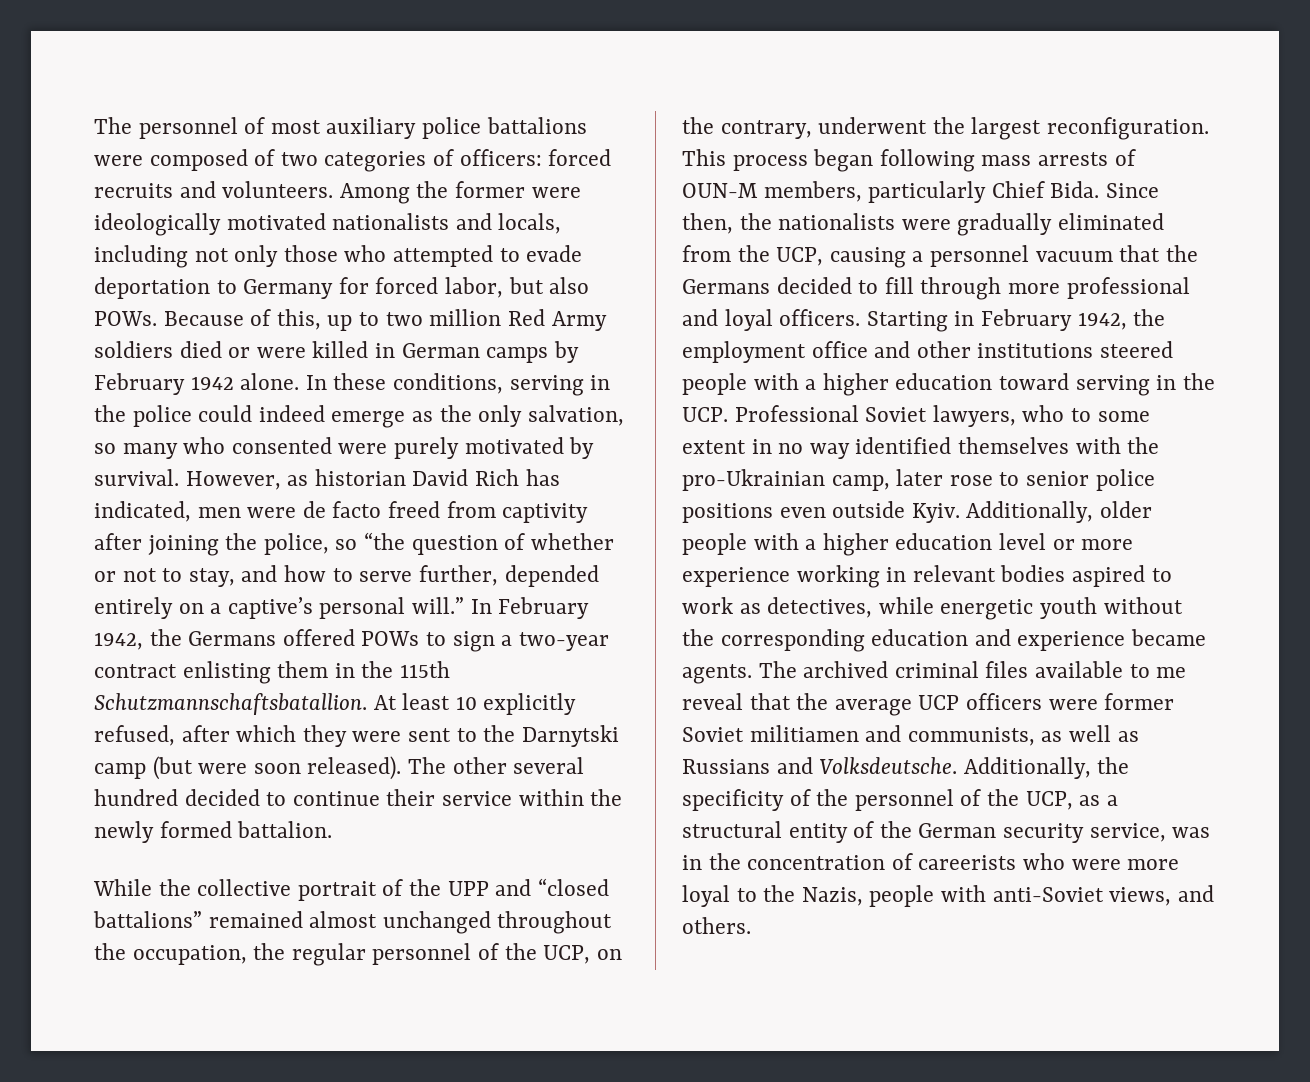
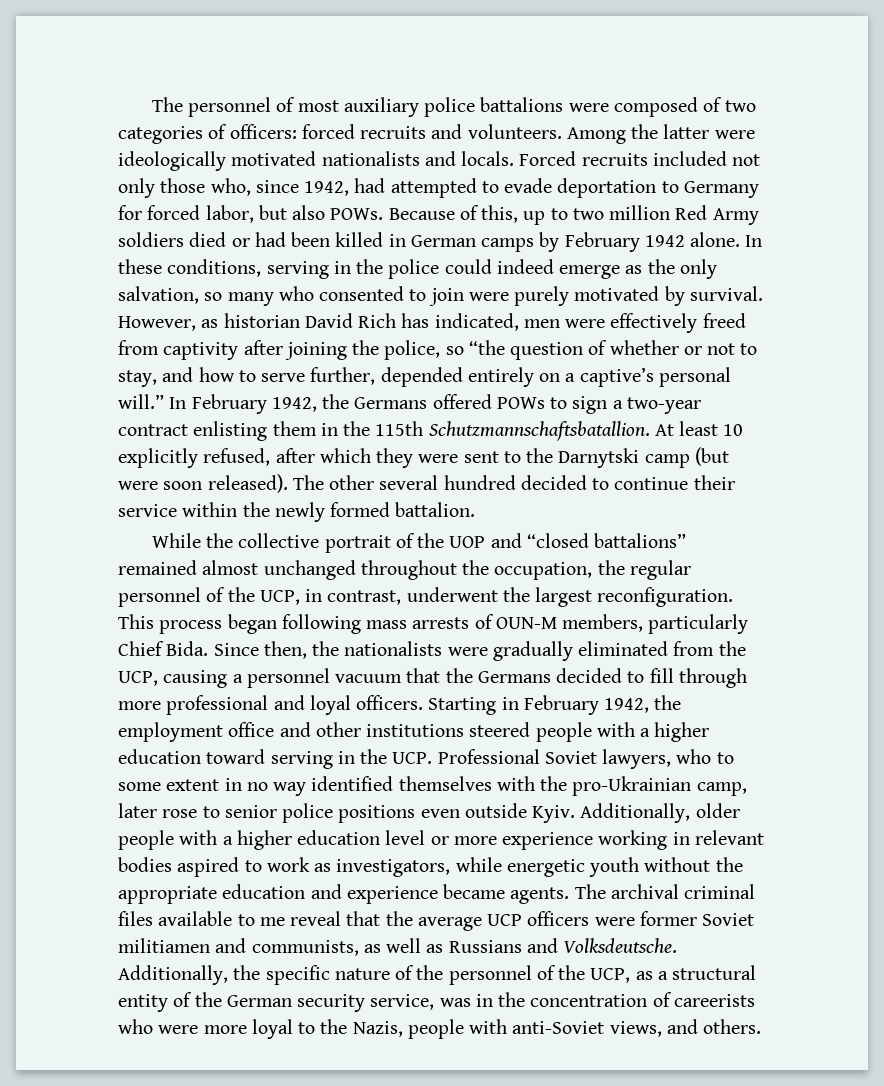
[455,181,526,198] former -> [663,124,710,139] latter
[498,213,562,234] [94,245,387,268] locals, including not only those who -> [461,151,761,166] [118,178,386,198] locals. Forced recruits included not only those who, since 1942, had
[256,347,306,358] were -> [254,232,331,247] had been
(332, 445) none -> [409,288,464,306] to join
[302,501,382,518] de facto -> [610,313,698,333] effectively
[447,881,489,896] UPP -> [449,536,486,548] UOP
[596,949,622,960] [682,117,812,139] on the contrary, -> [305,589,402,605] in contrast,
[767,597,873,618] detectives, -> [336,859,451,877] investigators,
[720,629,865,652] corresponding -> [118,886,217,904] appropriate
[803,661,889,678] archived -> [610,884,679,899] archival
[682,789,784,811] specificity -> [265,965,390,985] specific nature

